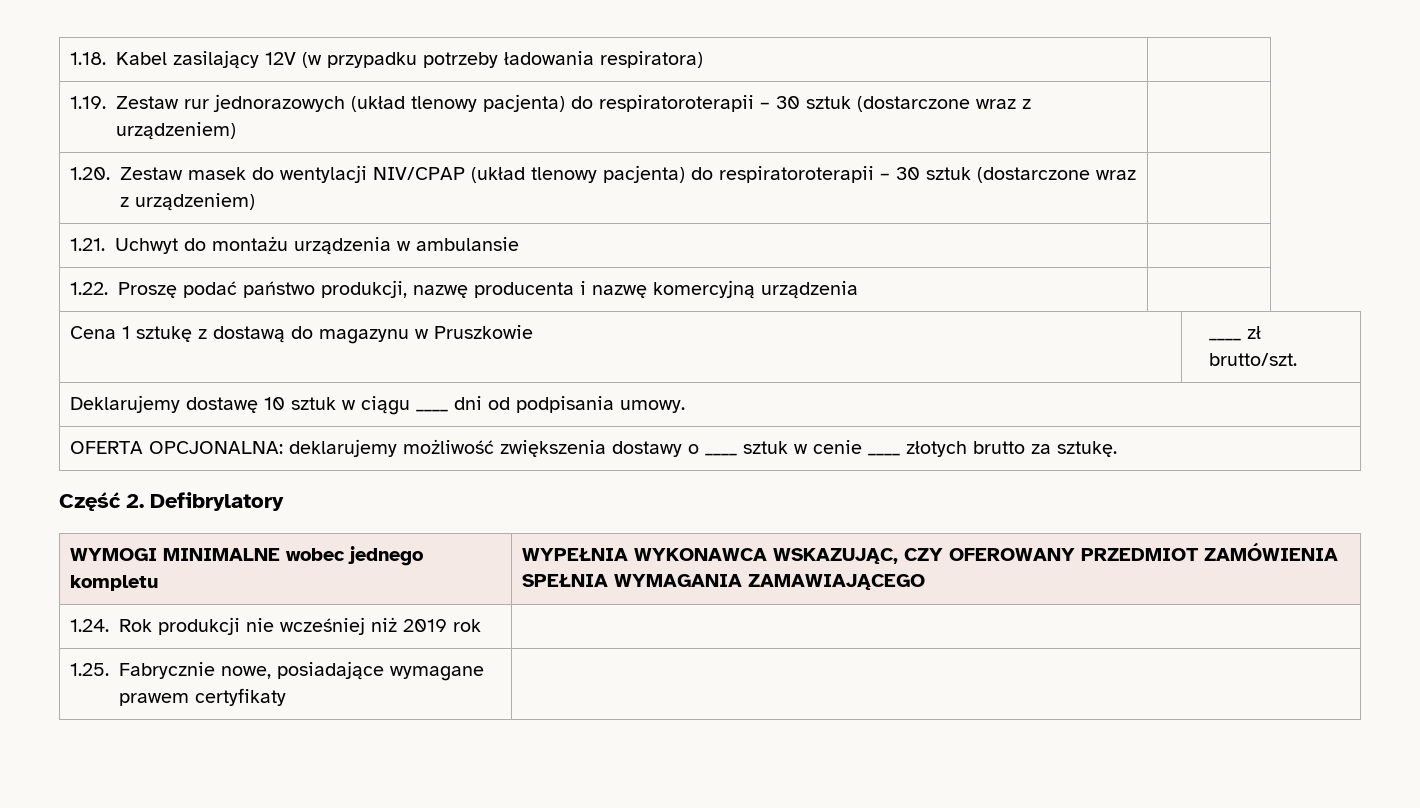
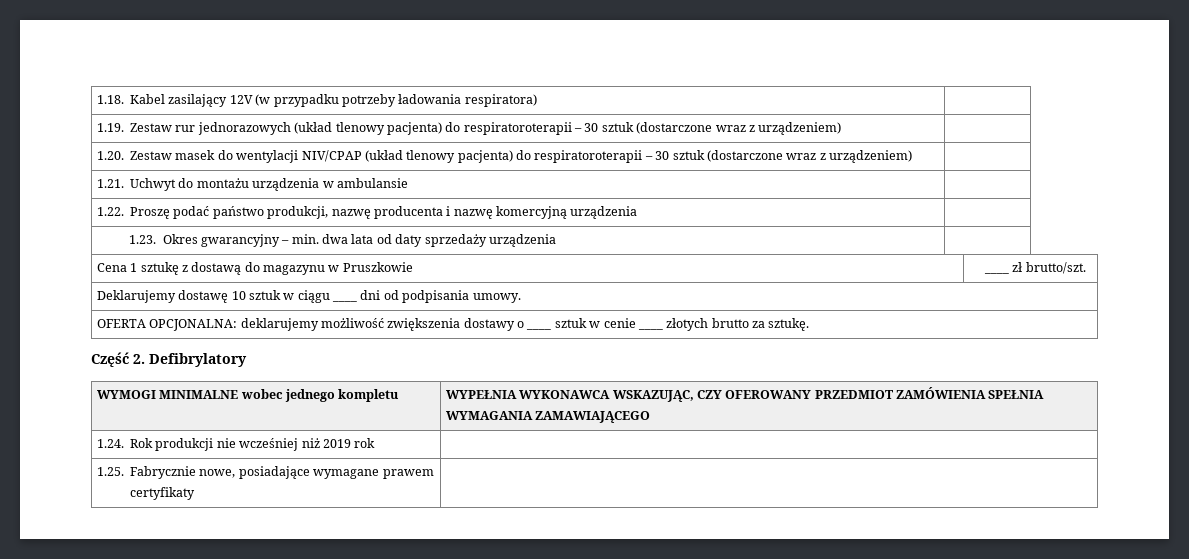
(859, 290) none -> [129,234,556,247] // 1.23. Okres gwarancyjny – min. dwa lata od daty sprzedaży urządzenia |

